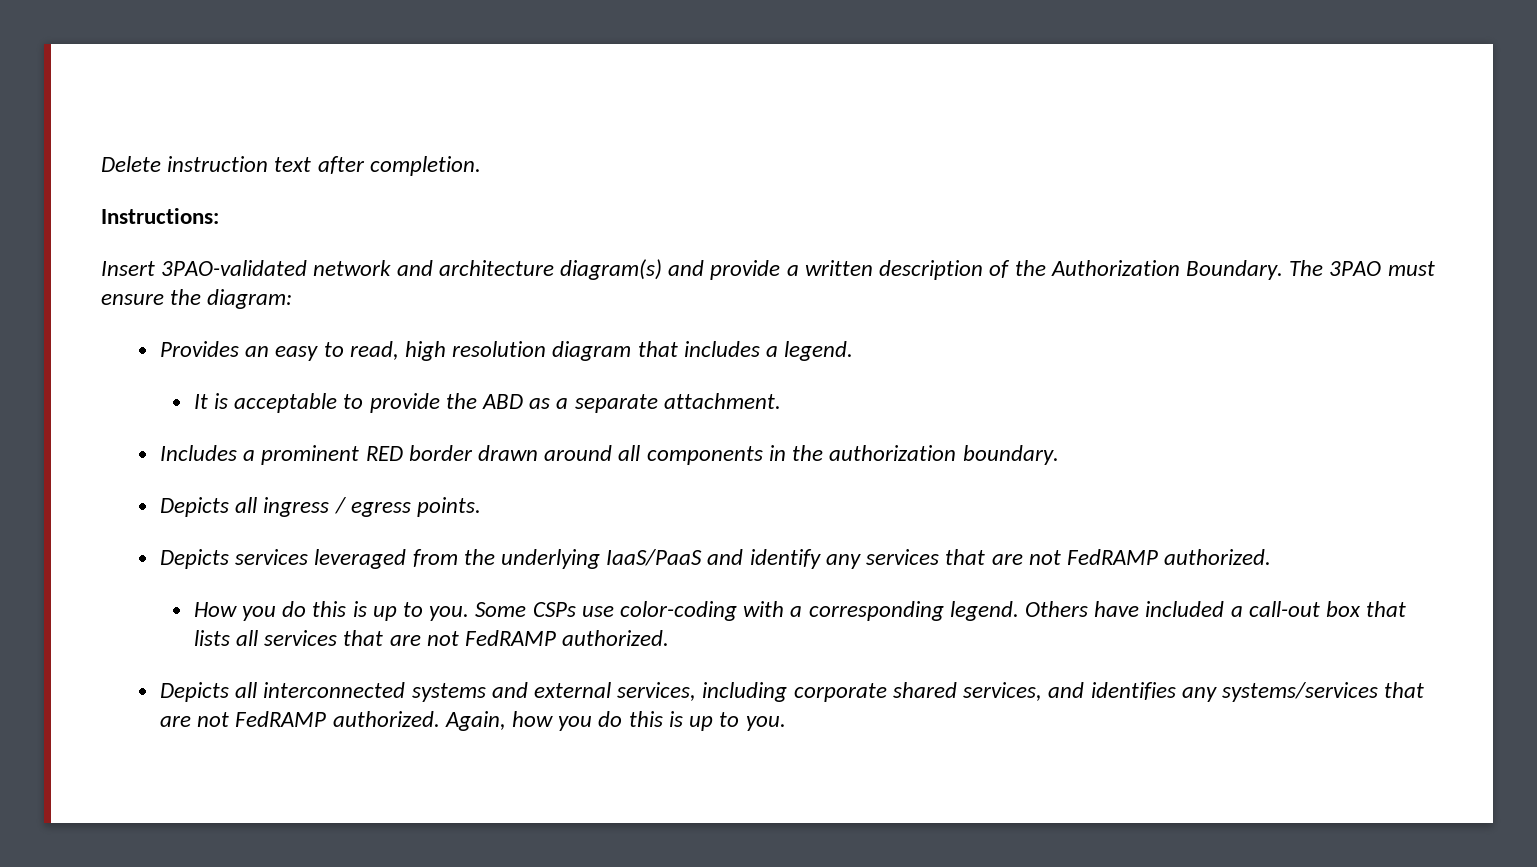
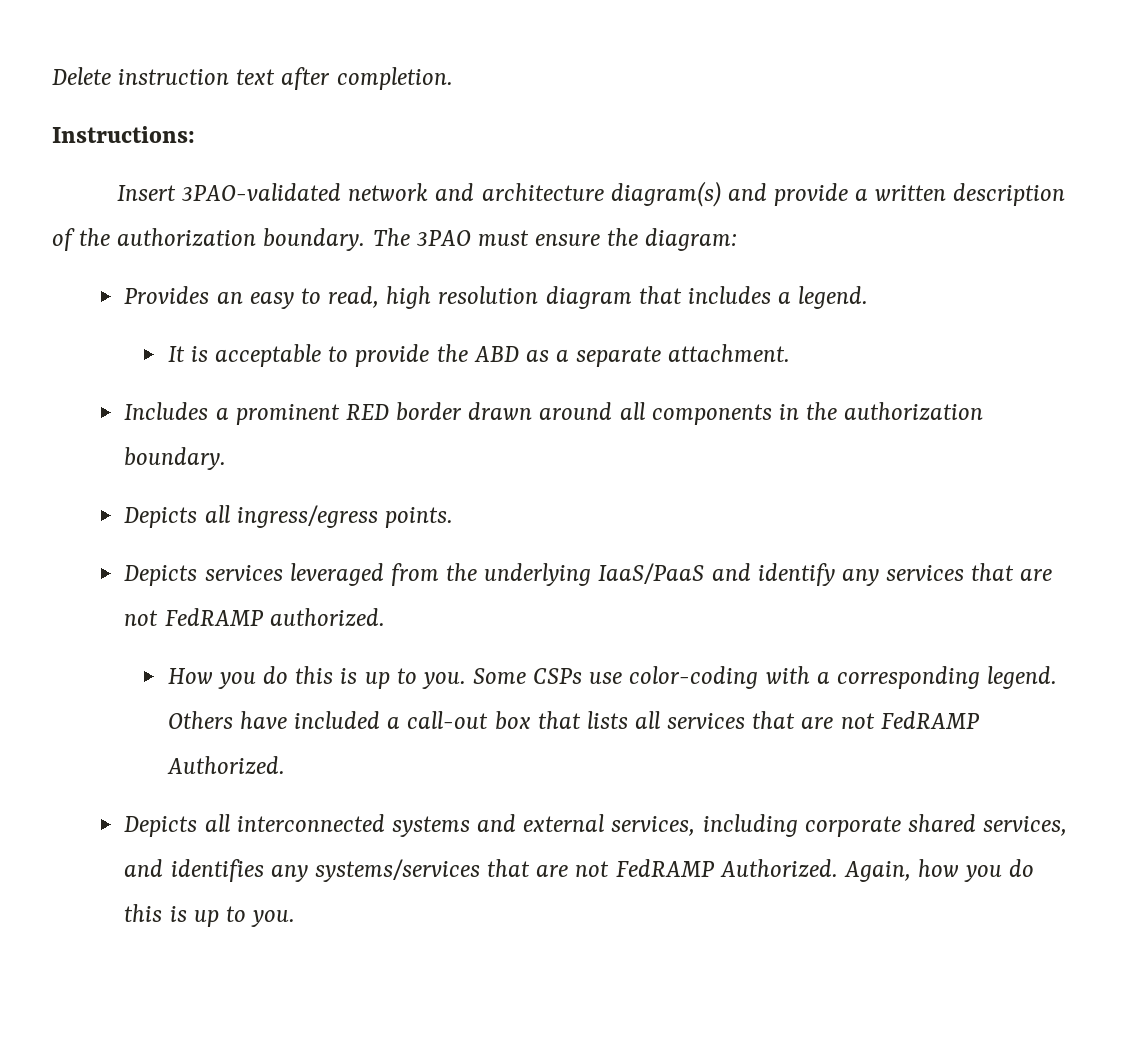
[1050,260,1283,280] Authorization Boundary. -> [117,228,366,251] authorization boundary.
[263,497,411,517] ingress / egress -> [236,505,378,528] ingress/egress
[562,630,670,646] authorized. -> [166,756,285,774] Authorized.
[332,711,440,727] authorized. -> [719,859,838,877] Authorized.

